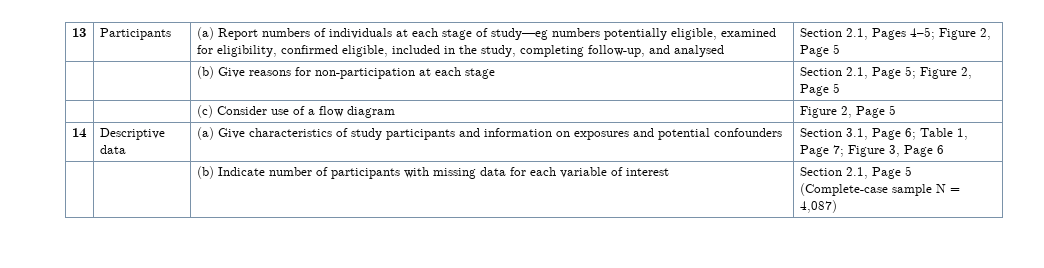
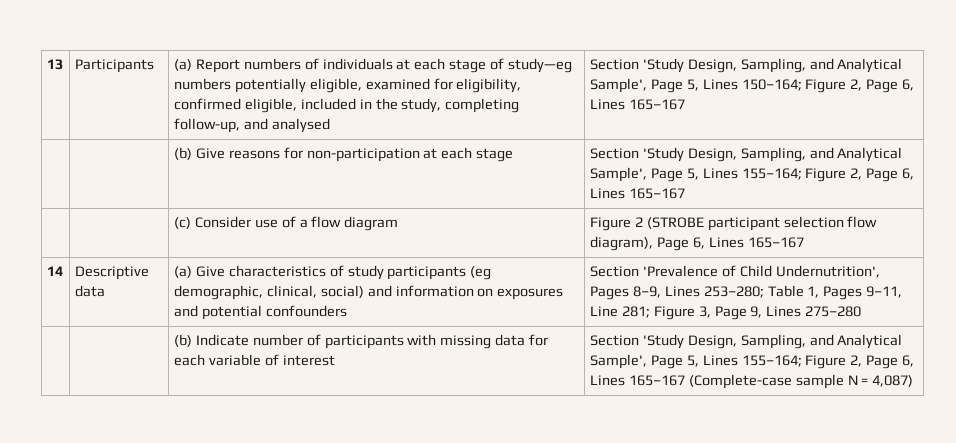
[845,27,991,40] [799,44,840,57] 2.1, Pages 4–5; Figure 2, Page 5 -> [642,58,903,73] [589,78,915,93] [589,99,685,110] 'Study Design, Sampling, and Analytical Sample', Page 5, Lines 150–164; Figure 2, Page 6, Lines 165–167
[845,66,972,79] [799,83,840,96] 2.1, Page 5; Figure 2, Page 5 -> [642,147,903,162] [589,167,915,182] [589,188,685,199] 'Study Design, Sampling, and Analytical Sample', Page 5, Lines 155–164; Figure 2, Page 6, Lines 165–167
[840,105,896,118] 2, Page 5 -> [634,216,878,231] [589,236,804,251] 2 (STROBE participant selection flow diagram), Page 6, Lines 165–167
(455, 134) none -> [470,266,492,280] [173,285,364,300] (eg demographic, clinical, social)
[845,128,968,140] [799,145,944,157] 3.1, Page 6; Table 1, Page 7; Figure 3, Page 6 -> [642,265,880,278] [589,285,903,300] [589,306,862,320] 'Prevalence of Child Undernutrition', Pages 8–9, Lines 253–280; Table 1, Pages 9–11, Line 281; Figure 3, Page 9, Lines 275–280
[845,166,912,179] 2.1, Page 5 -> [642,334,903,349] [589,354,915,369] [589,375,685,386] 'Study Design, Sampling, and Analytical Sample', Page 5, Lines 155–164; Figure 2, Page 6, Lines 165–167

